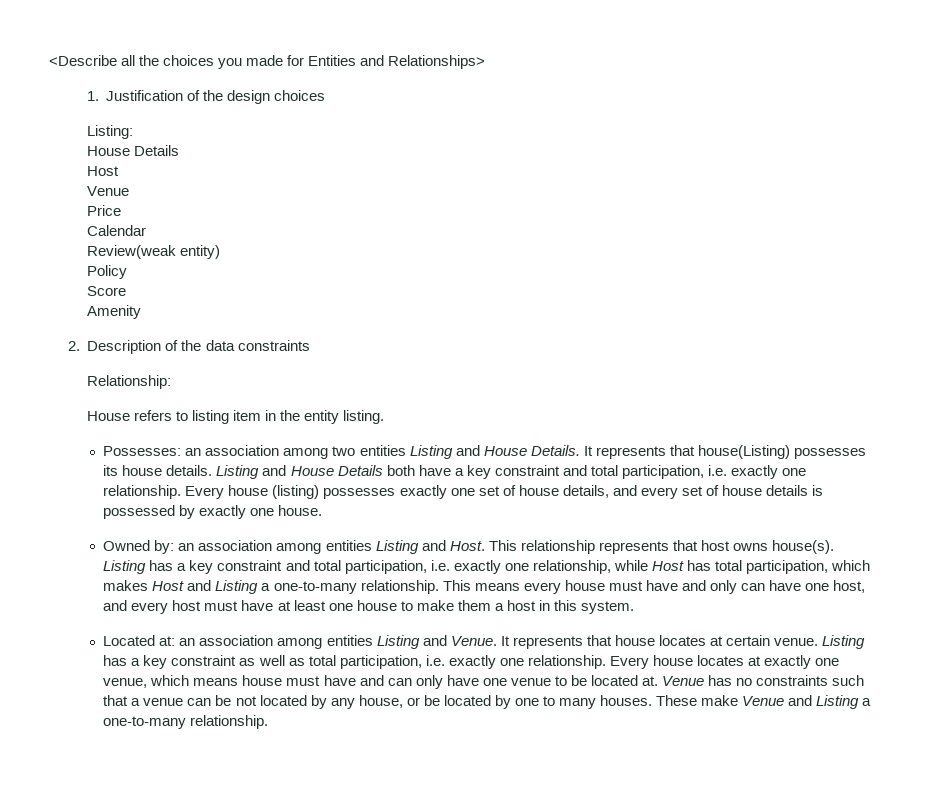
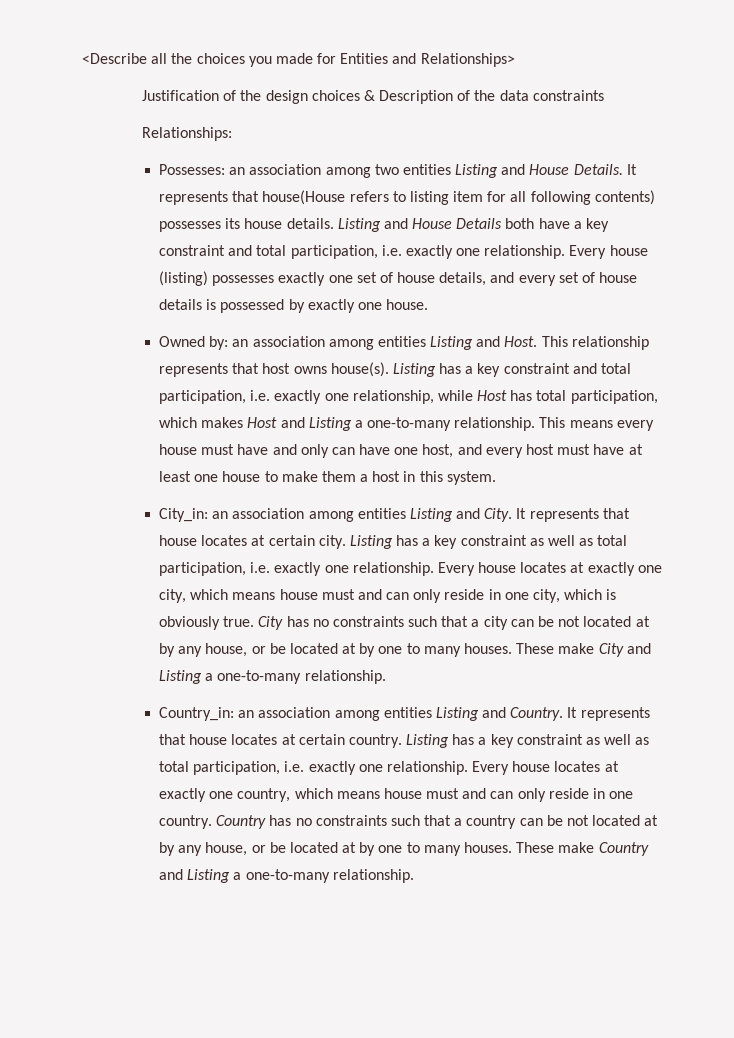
[86,91,99,101] 1. -> (515, 60) none
[86,125,133,139] [86,145,179,156] [86,166,119,176] [86,186,129,196] [86,205,121,216] [86,225,146,236] [86,245,220,259] [86,265,127,279] [86,286,126,296] [86,305,141,319] [67,341,80,351] // Listing: // House Details // Host // Venue // Price // Calendar // Review(weak entity) // Policy // Score // Amenity // 2. -> [363,90,375,101] &
[86,375,171,389] [86,410,385,424] Relationship: // House refers to listing item in the entity listing. -> [141,127,232,141] Relationships:
[697,445,790,459] house(Listing) -> [262,190,655,205] house(House refers to listing item for all following contents)
[103,635,819,649] Located at: an association among entities Listing and Venue. It represents that house locates at certain venue. -> [158,508,630,522] [158,535,346,549] City_in: an association among entities Listing and City. It represents that house locates at certain city.
[103,675,865,689] [103,695,872,709] [103,715,269,729] venue, which means house must have and can only have one venue to be located at. Venue has no constraints such that a venue can be not located by any house, or be located by one to many houses. These make Venue and Listing a one-to-many relationship. -> [158,589,617,603] [158,616,650,630] [158,643,651,657] [158,670,386,684] [158,707,650,721] [158,734,650,748] [158,761,619,775] [158,788,634,802] [158,815,659,829] [158,842,649,856] [158,869,414,883] city, which means house must and can only reside in one city, which is obviously true. City has no constraints such that a city can be not located at by any house, or be located at by one to many houses. These make City and Listing a one-to-many relationship. // Country_in: an association among entities Listing and Country. It represents that house locates at certain country. Listing has a key constraint as well as total participation, i.e. exactly one relationship. Every house locates at exactly one country, which means house must and can only reside in one country. Country has no constraints such that a country can be not located at by any house, or be located at by one to many houses. These make Country and Listing a one-to-many relationship.

